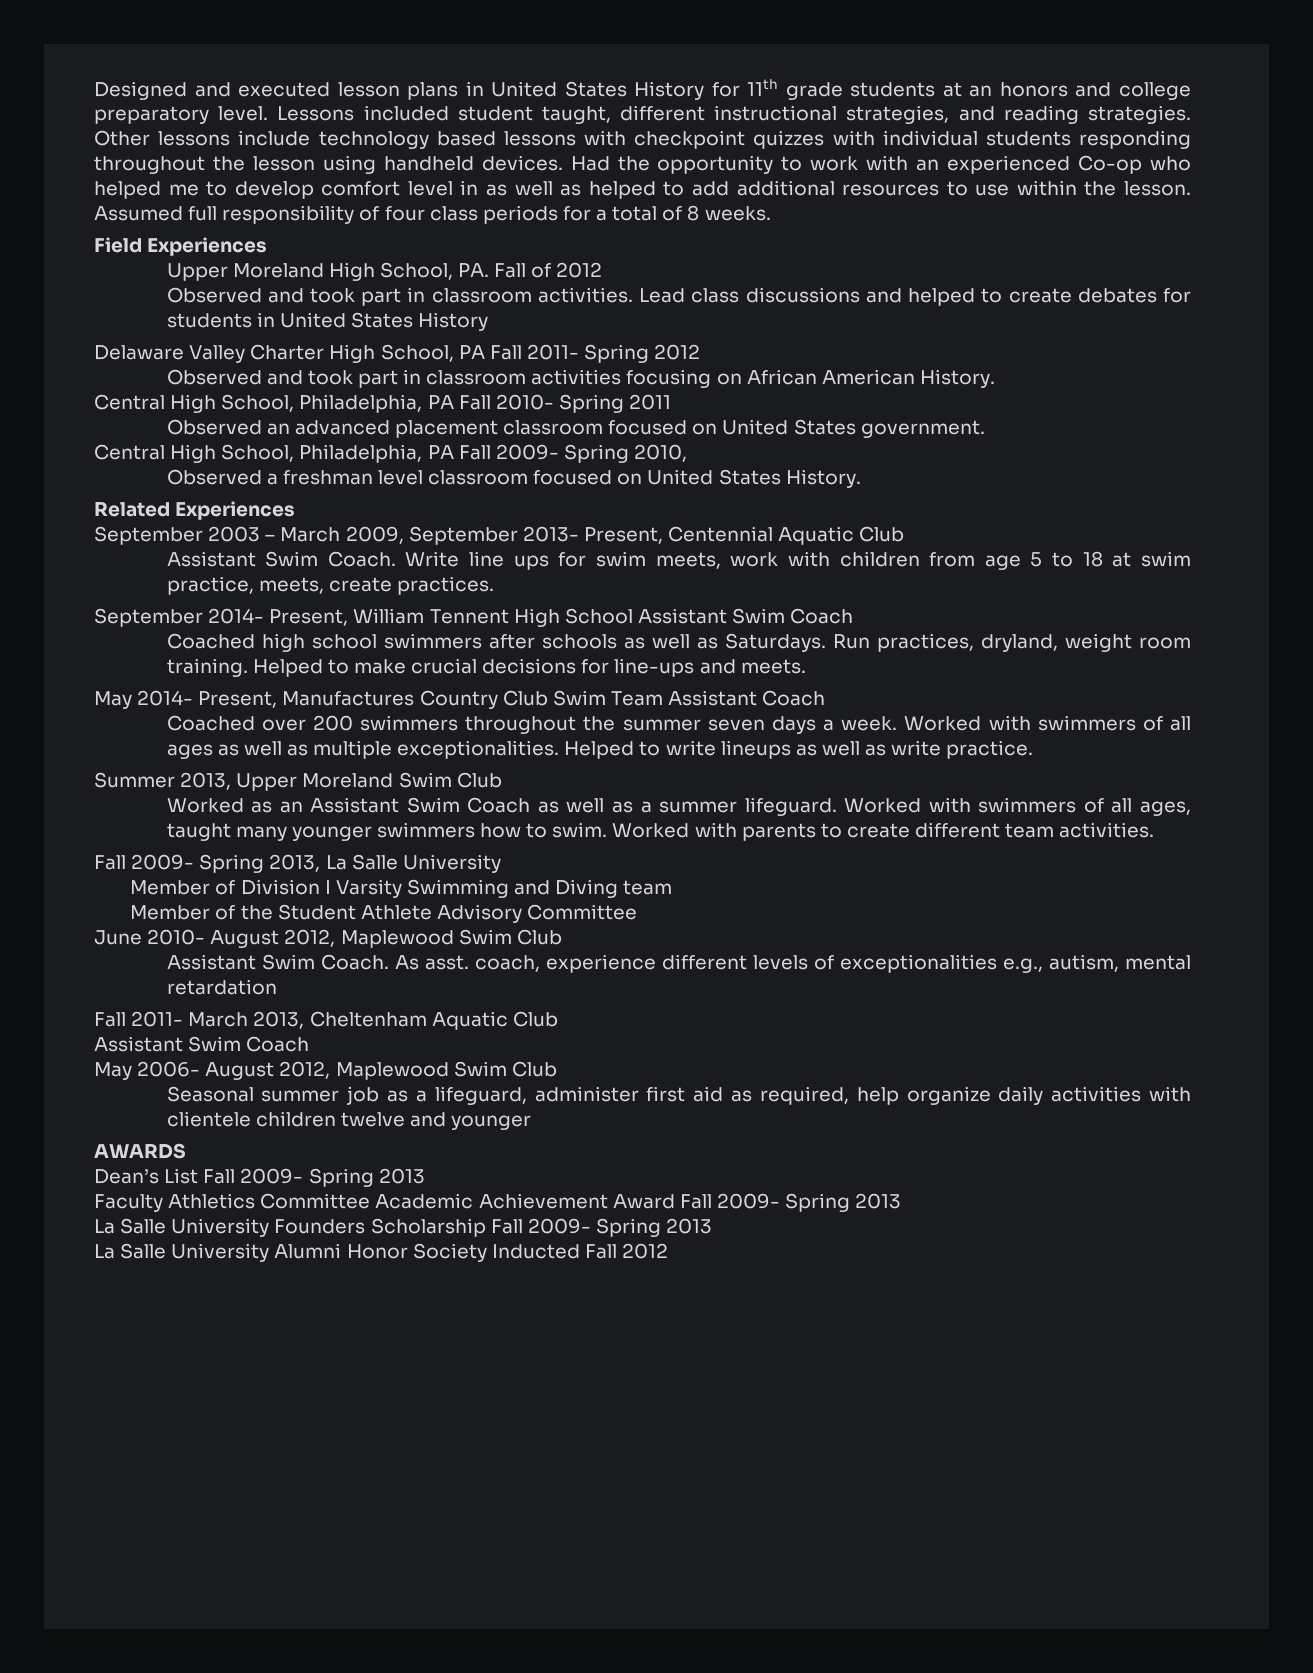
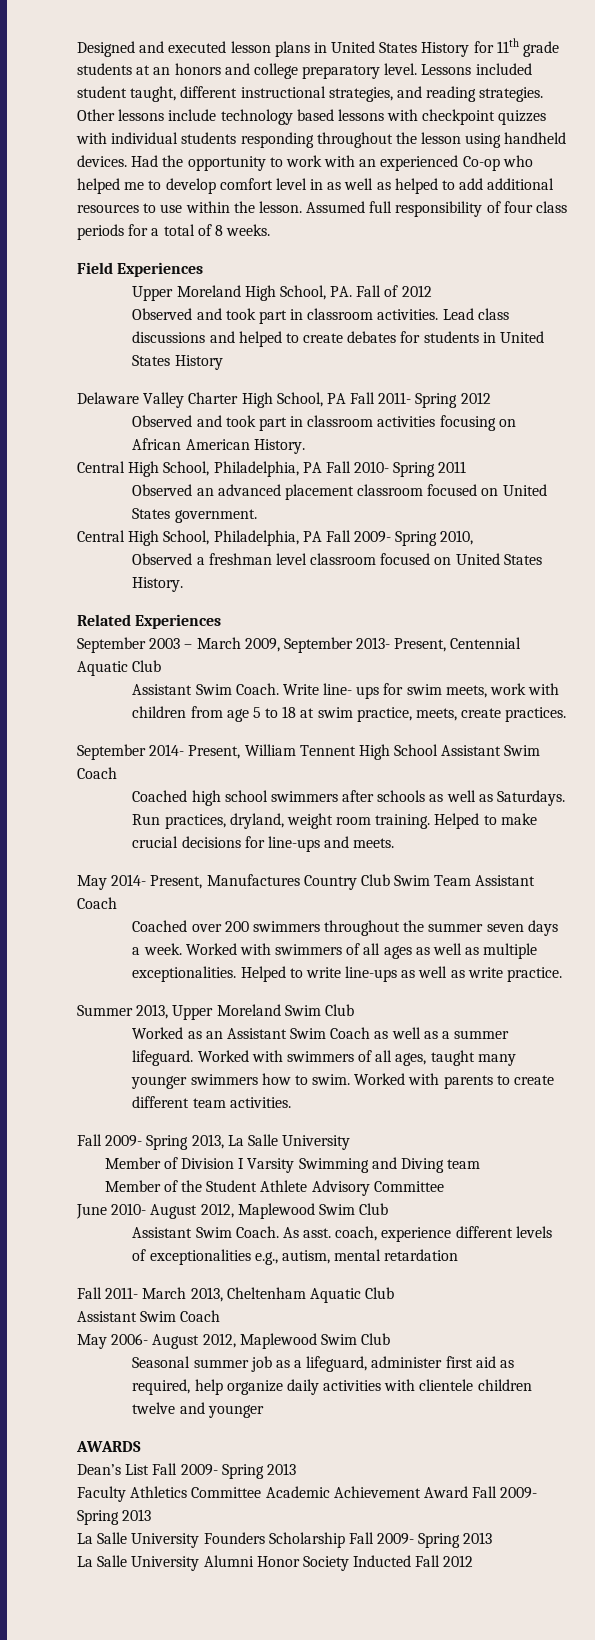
[469,551,505,567] line -> [323,683,353,695] line-
[720,740,791,759] lineups -> [345,966,398,982] line-ups

